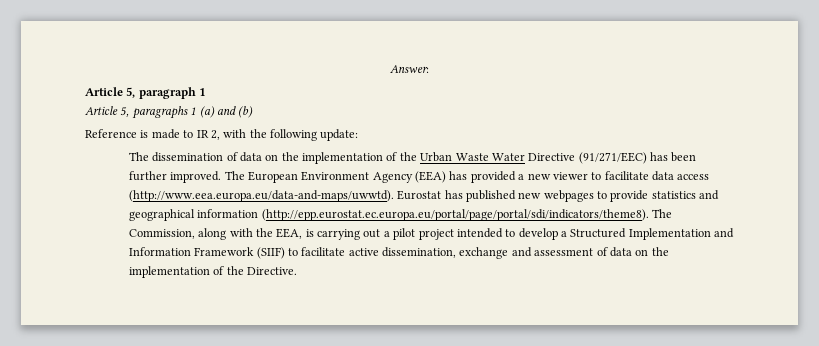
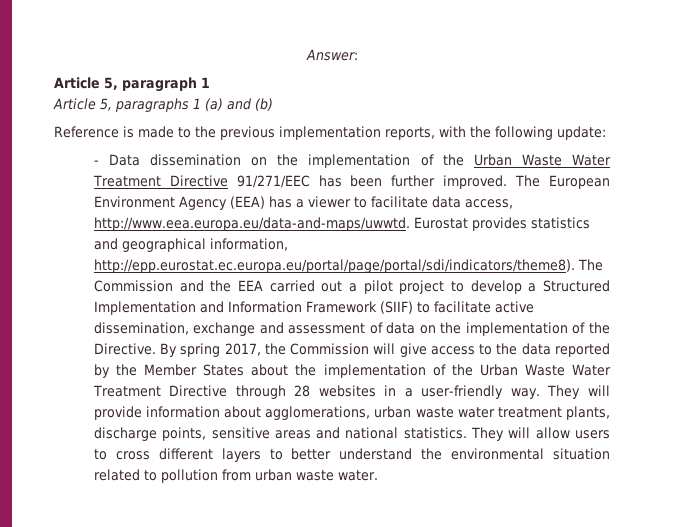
[196,130,220,140] IR 2, -> [195,126,435,140] the previous implementation reports,
[128,152,262,162] The dissemination of data -> [93,154,242,166] - Data dissemination
[528,152,647,164] Directive (91/271/EEC) -> [92,175,310,188] Treatment Directive 91/271/EEC
[470,171,551,183] provided a new -> [295,199,304,208] a
[677,174,710,180] [128,190,720,202] [128,209,672,221] [128,228,361,240] access (http://www.eea.europa.eu/data-and-maps/uwwtd). Eurostat has published new webpages to provide statistics and geographical information (http://epp.eurostat.ec.europa.eu/portal/page/portal/sdi/indicators/theme8). The Commission, along with the EEA, is carrying -> [464,199,513,209] [93,217,590,231] [93,238,288,252] [93,259,603,273] [93,280,315,292] access, http://www.eea.europa.eu/data-and-maps/uwwtd. Eurostat provides statistics and geographical information, http://epp.eurostat.ec.europa.eu/portal/page/portal/sdi/indicators/theme8). The Commission and the EEA carried
[456,228,503,238] intended -> (445, 287) none
(297, 271) none -> [160,343,611,357] [93,364,611,378] [92,385,610,399] [93,406,610,420] [93,427,610,441] [93,448,610,462] [93,469,378,483] By spring 2017, the Commission will give access to the data reported by the Member States about the implementation of the Urban Waste Water Treatment Directive through 28 websites in a user-friendly way. They will provide information about agglomerations, urban waste water treatment plants, discharge points, sensitive areas and national statistics. They will allow users to cross different layers to better understand the environmental situation related to pollution from urban waste water.

